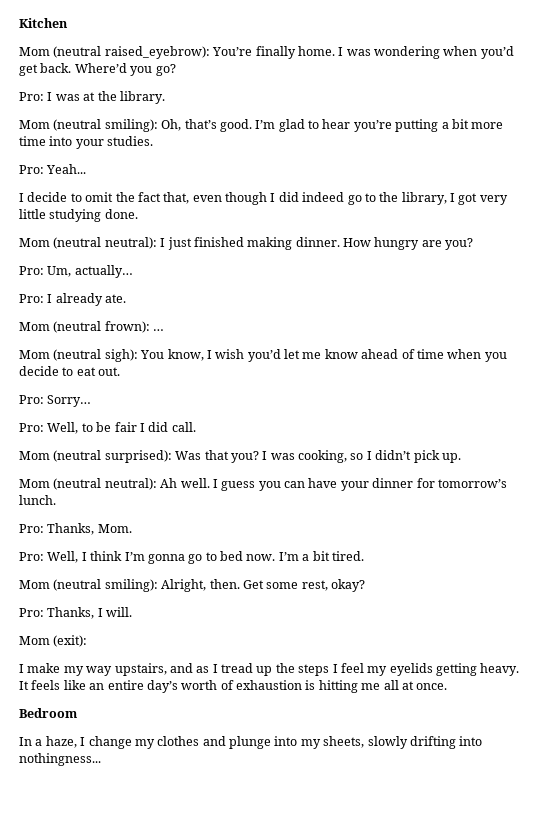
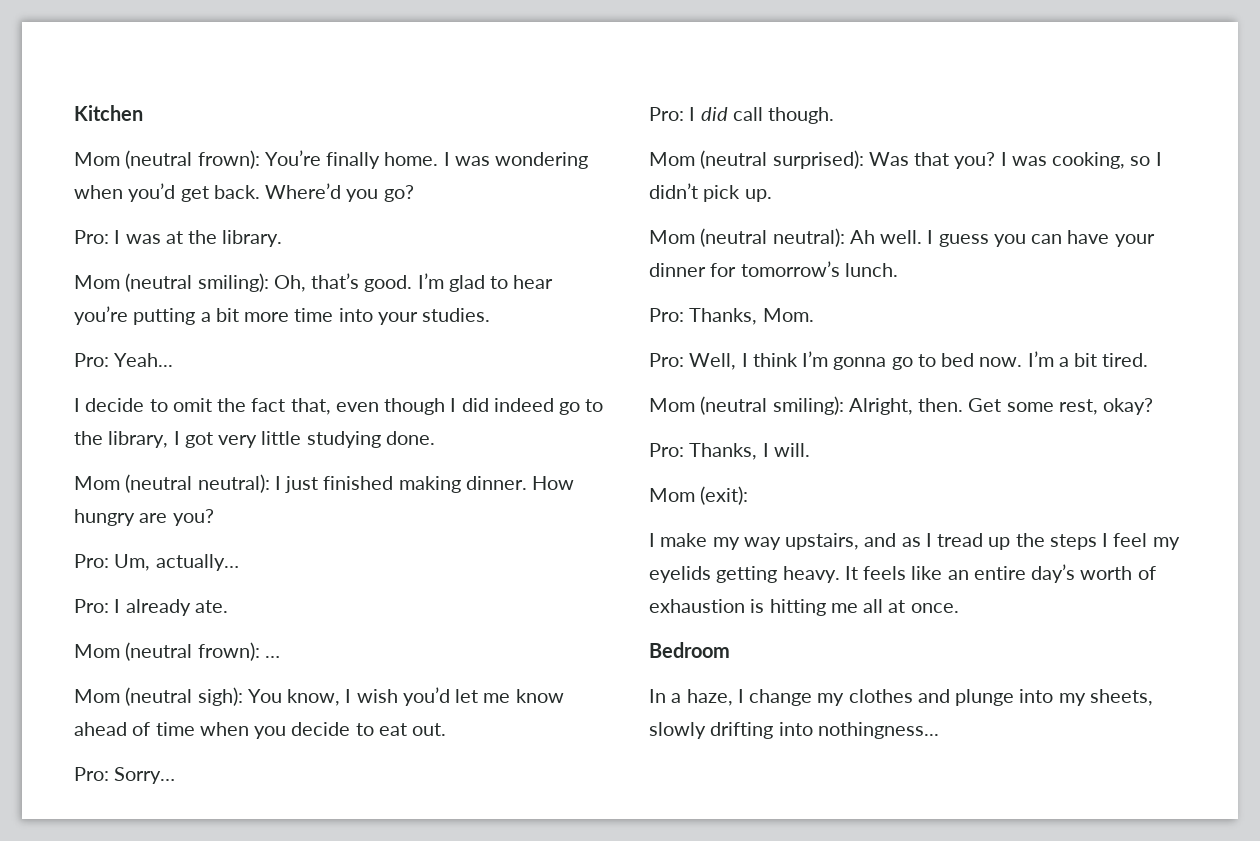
[104,46,210,59] raised_eyebrow): -> [197,150,260,169] frown):
[47,422,196,434] Well, to be fair I did call. -> [689,107,835,124] I did call though.

